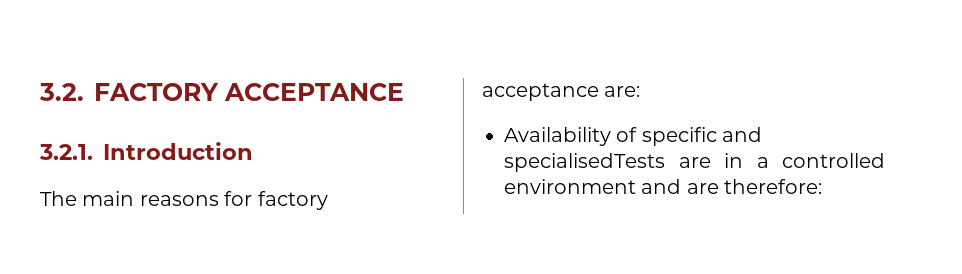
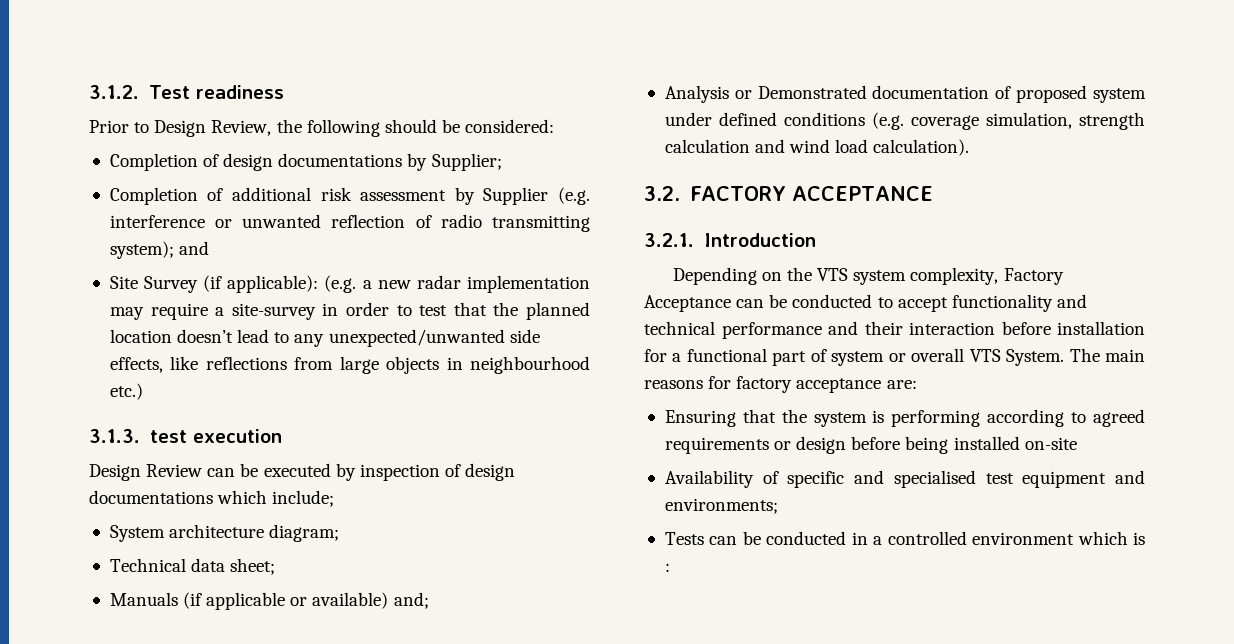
(39, 92) none -> [89,85,285,99] [89,119,555,137] [109,153,502,171] [109,187,590,205] [109,214,590,232] [109,241,210,259] [109,275,590,293] [109,302,591,320] [109,329,540,347] [109,356,590,374] [109,383,143,400] [89,429,282,443] [89,463,516,481] [89,490,335,507] [109,524,340,542] [109,558,276,575] [109,592,429,610] [664,85,1146,103] [664,112,1145,130] [664,139,970,156] 3.1.2. Test readiness // Prior to Design Review, the following should be considered: // Completion of design documentations by Supplier; // Completion of additional risk assessment by Supplier (e.g. interference or unwanted reflection of radio transmitting system); and // Site Survey (if applicable): (e.g. a new radar implementation may require a site-survey in order to test that the planned location doesn’t lead to any unexpected/unwanted side effects, like reflections from large objects in neighbourhood etc.) // 3.1.3. test execution // Design Review can be executed by inspection of design documentations which include; // System architecture diagram; // Technical data sheet; // Manuals (if applicable or available) and; // Analysis or Demonstrated documentation of proposed system under defined conditions (e.g. coverage simulation, strength calculation and wind load calculation). //
(253, 151) none -> [672,267,1064,285] [644,294,1087,312] [644,321,1145,339] [644,348,1065,366] Depending on the VTS system complexity, Factory Acceptance can be conducted to accept functionality and technical performance and their interaction before installation for a functional part of system or overall VTS System.
[504,127,763,146] [504,153,711,172] Availability of specific and specialisedTests are -> [664,409,1145,427] [664,436,1077,454] [664,470,1145,488] [664,498,778,514] [664,531,847,545] Ensuring that the system is performing according to agreed requirements or design before being installed on-site // Availability of specific and specialised test equipment and environments; // Tests can be conducted
[641,179,823,194] and are therefore: -> [1077,531,1145,545] [664,563,670,572] which is :

